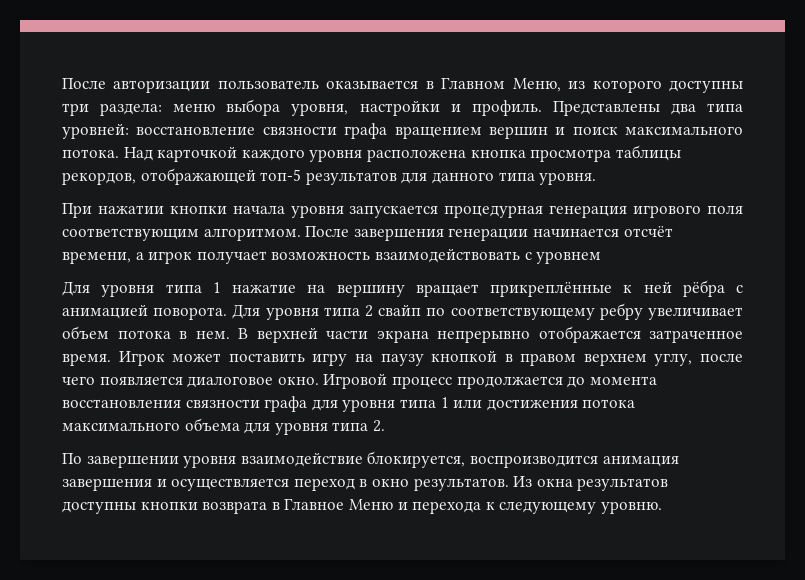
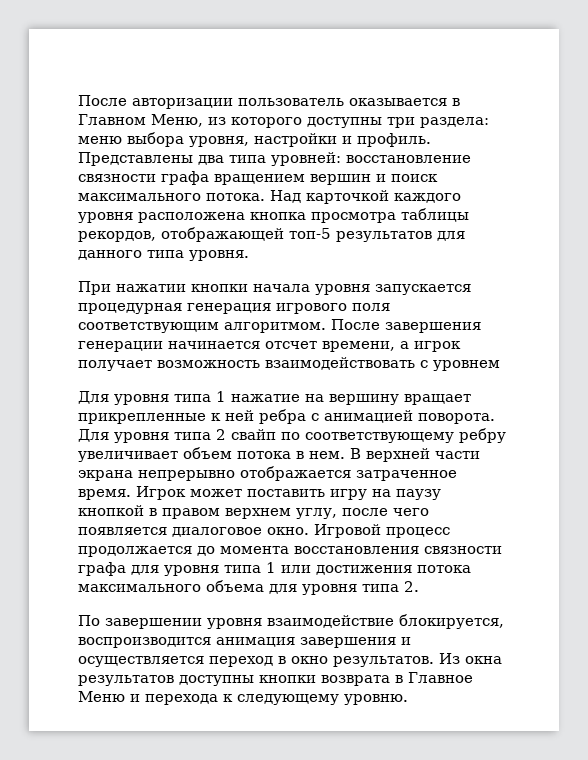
[623,226,673,237] отсчёт -> [265,341,317,349] отсчет
[490,282,612,297] прикреплённые -> [78,413,206,424] прикрепленные
[682,280,725,297] рёбра -> [259,409,306,424] ребра

